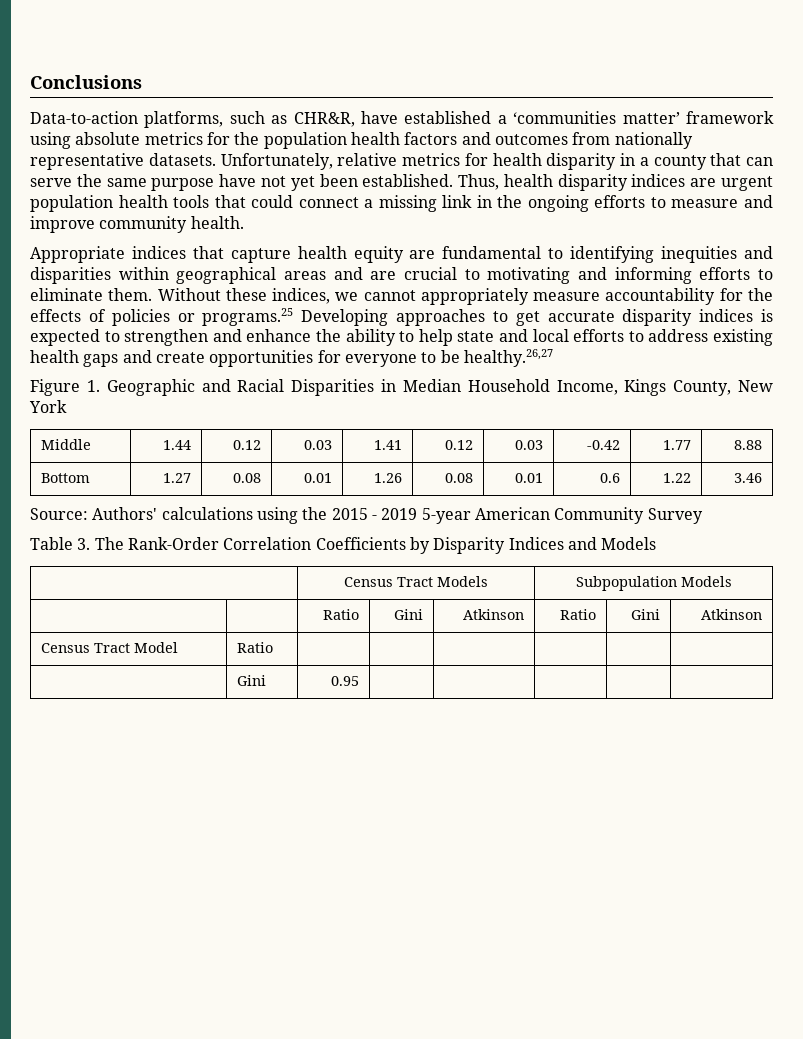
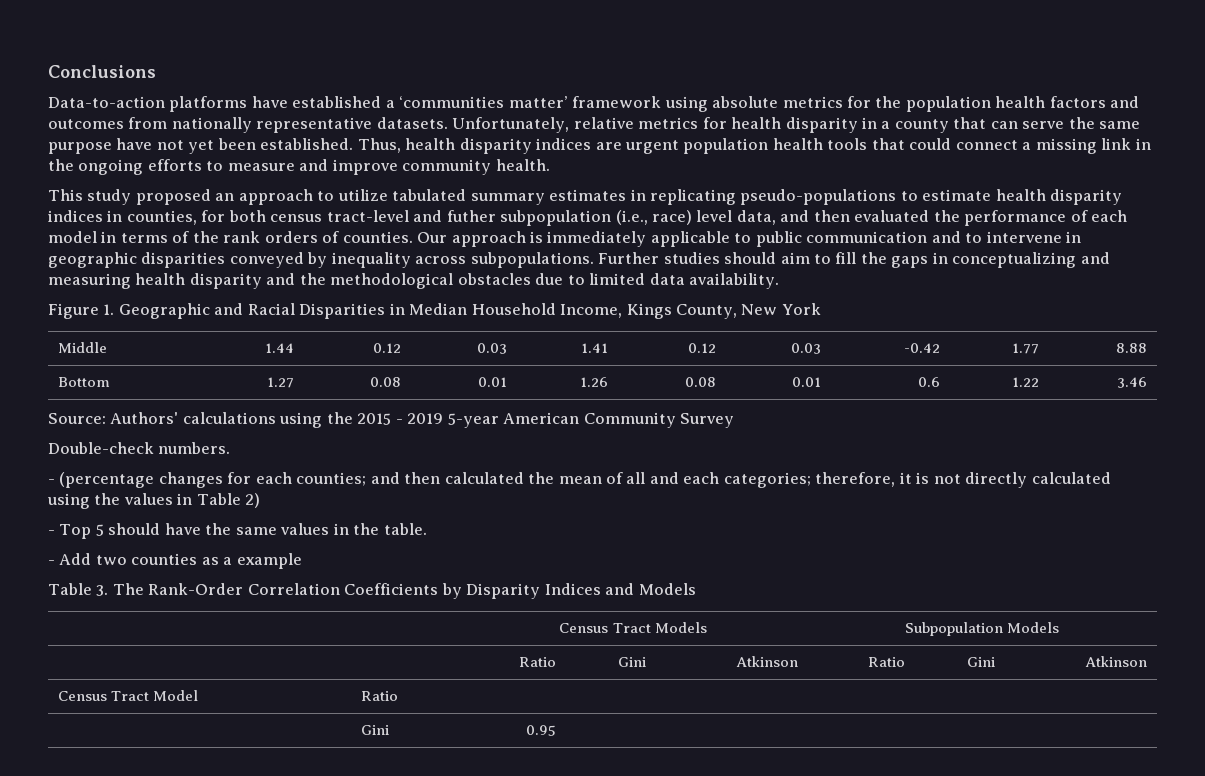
[144,111,355,128] platforms, such as CHR&R, -> [169,96,248,112] platforms
[30,246,773,263] [30,267,773,284] [30,288,773,305] [30,308,774,326] [30,329,774,346] [30,349,553,367] Appropriate indices that capture health equity are fundamental to identifying inequities and disparities within geographical areas and are crucial to motivating and informing efforts to eliminate them. Without these indices, we cannot appropriately measure accountability for the effects of policies or programs.25 Developing approaches to get accurate disparity indices is expected to strengthen and enhance the ability to help state and local efforts to address existing health gaps and create opportunities for everyone to be healthy.26,27 -> [48,189,1123,205] [48,210,1128,226] [48,231,1082,247] [48,252,1110,268] [48,273,780,289] This study proposed an approach to utilize tabulated summary estimates in replicating pseudo-populations to estimate health disparity indices in counties, for both census tract-level and futher subpopulation (i.e., race) level data, and then evaluated the performance of each model in terms of the rank orders of counties. Our approach is immediately applicable to public communication and to intervene in geographic disparities conveyed by inequality across subpopulations. Further studies should aim to fill the gaps in conceptualizing and measuring health disparity and the methodological obstacles due to limited data availability.
(703, 516) none -> [48,442,231,454] [48,472,1111,488] [47,493,261,509] [48,523,427,539] [48,553,302,569] // Double-check numbers. // - (percentage changes for each counties; and then calculated the mean of all and each categories; therefore, it is not directly calculated using the values in Table 2) // - Top 5 should have the same values in the table. // - Add two counties as a example

